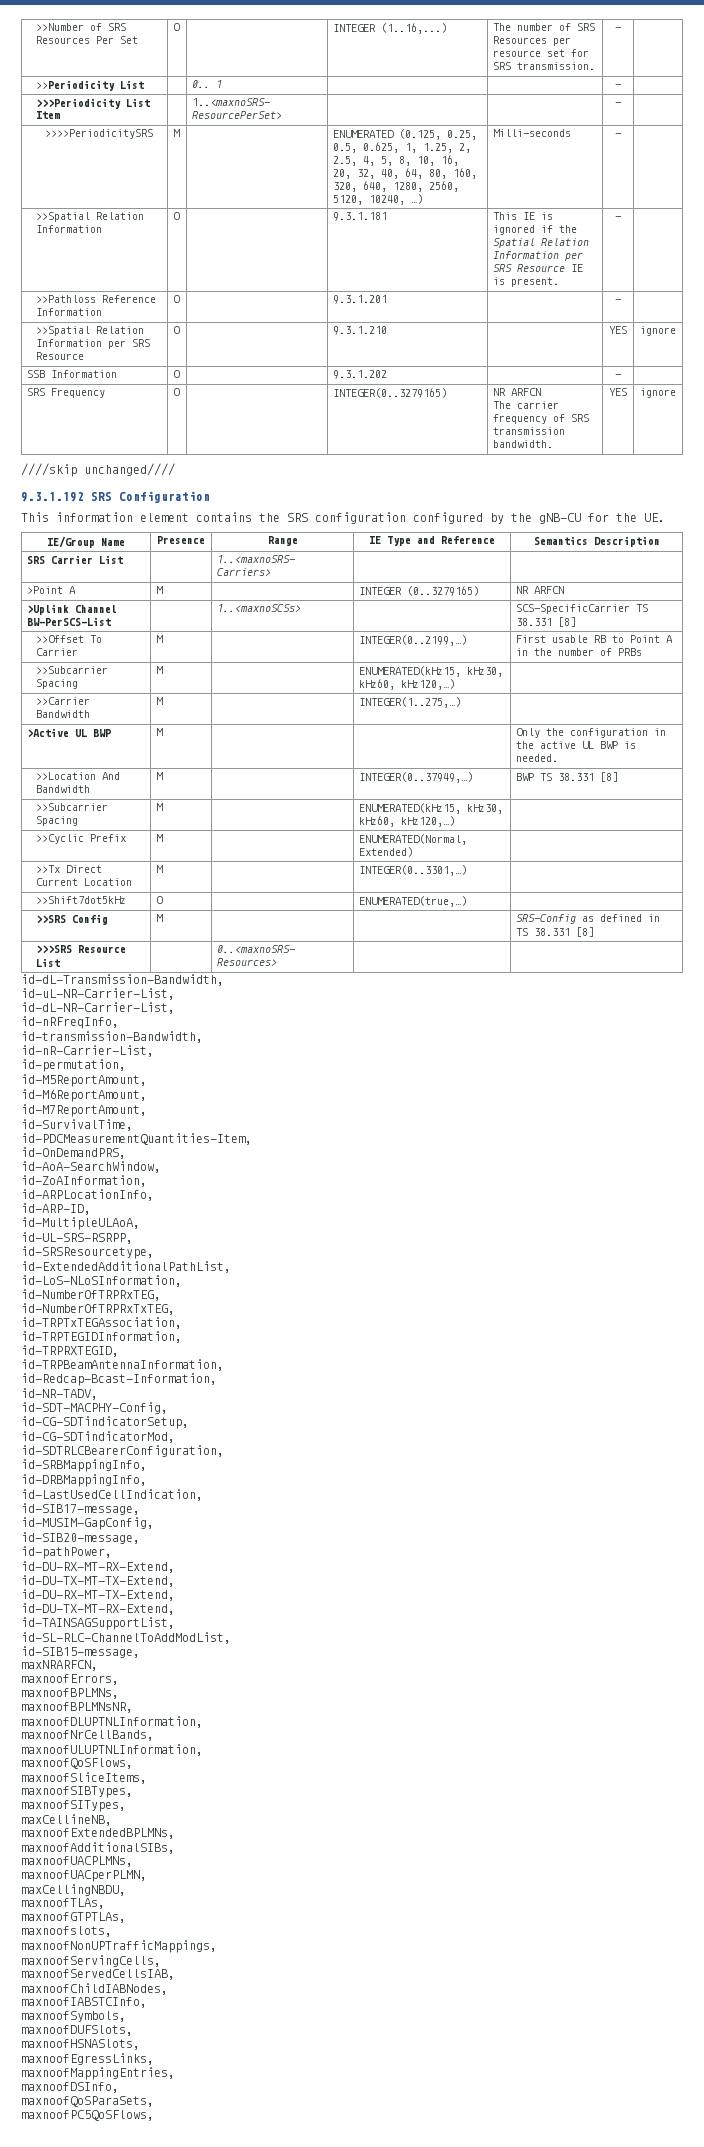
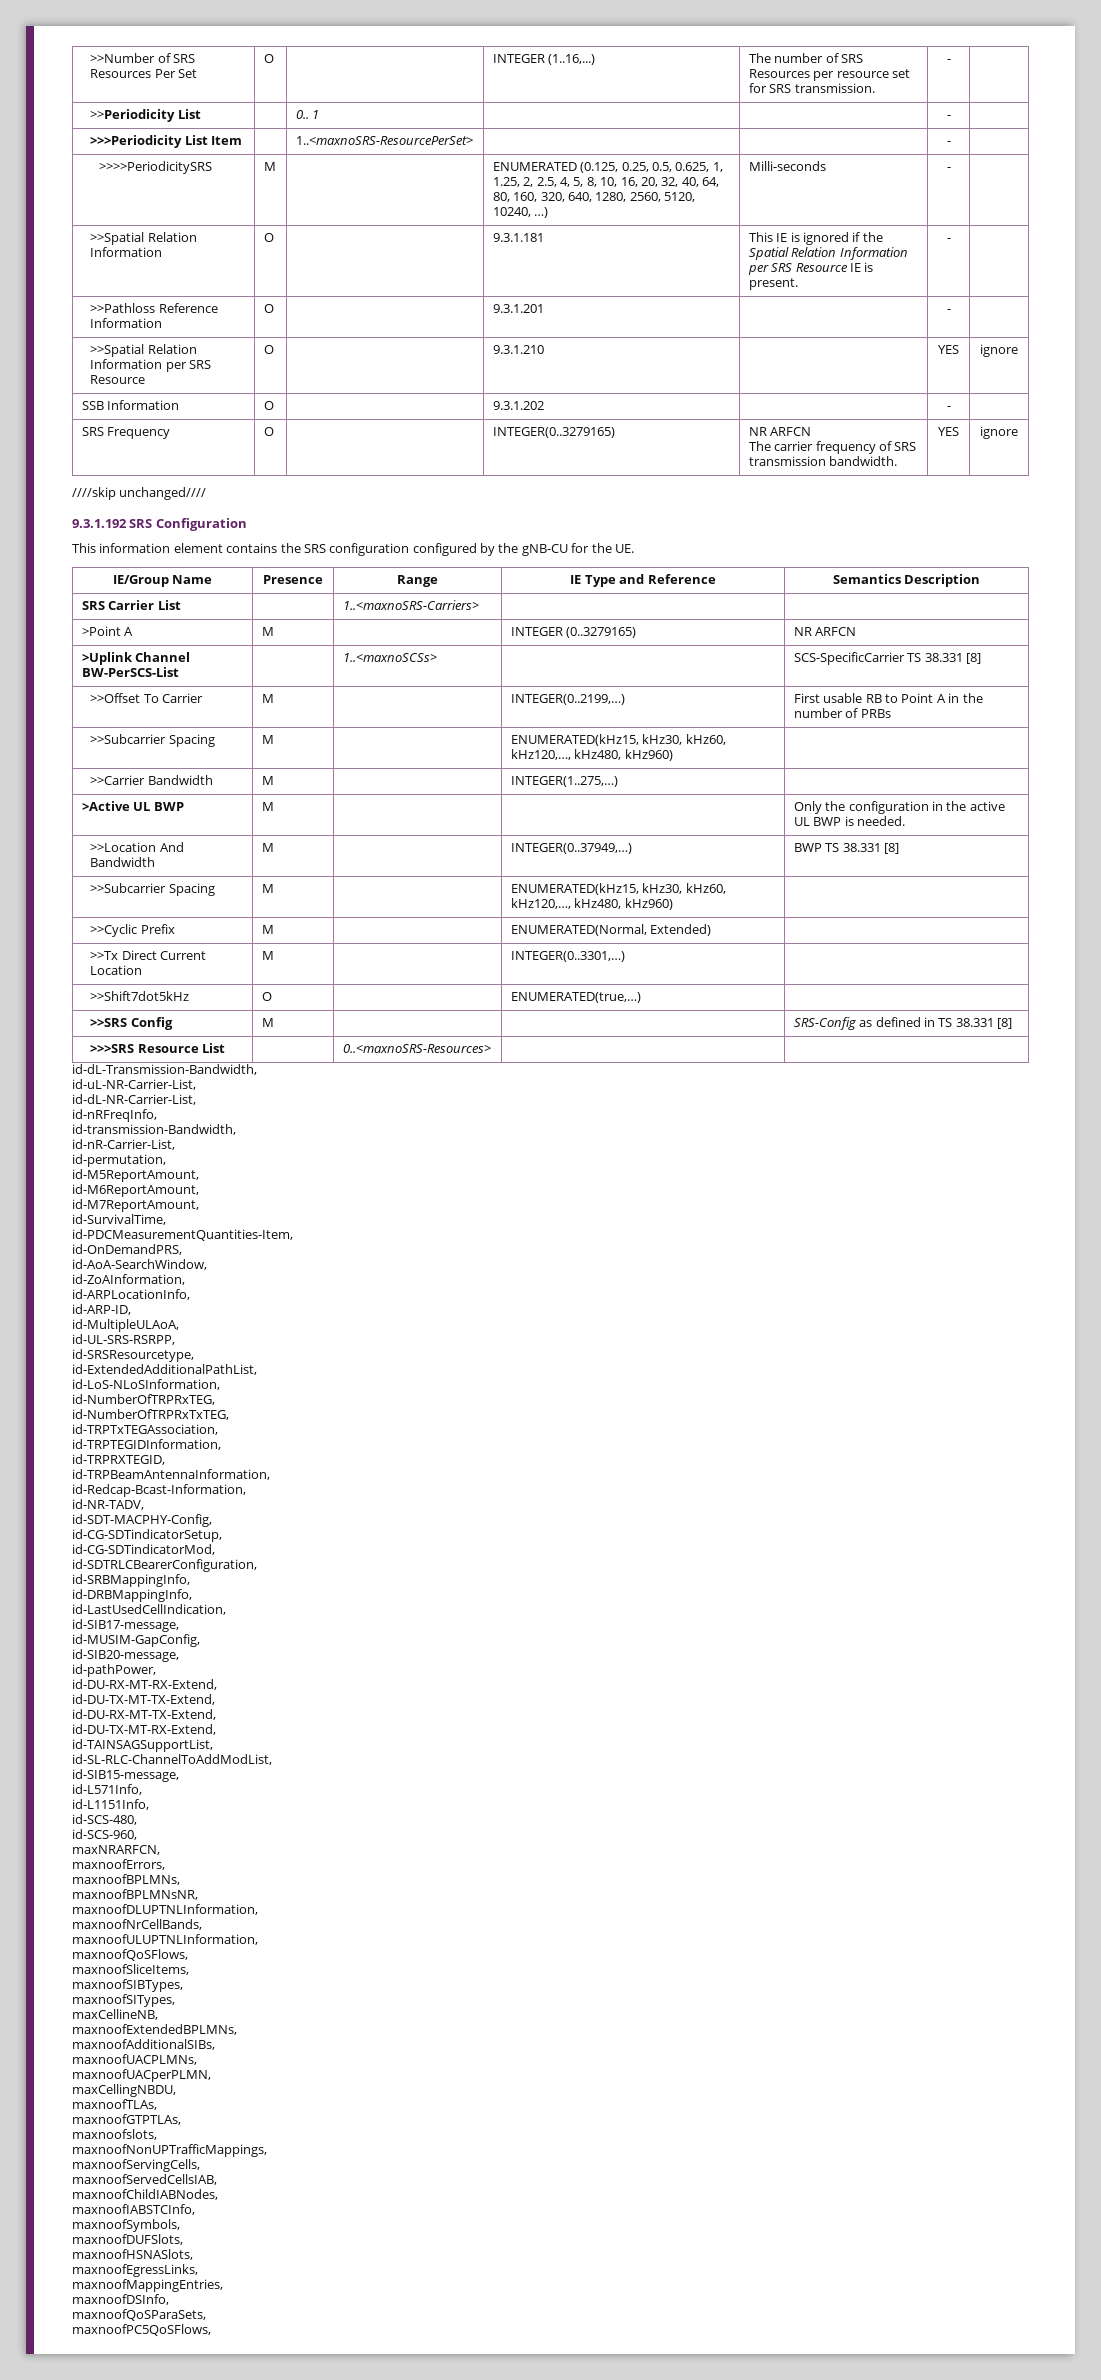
[400,679,455,690] kHz120,…) -> [510,749,673,761] kHz120,…, kHz480, kHz960)
[400,816,455,827] kHz120,…) -> [510,898,673,910] kHz120,…, kHz480, kHz960)
(140, 1652) none -> [72,1784,142,1795] [72,1799,149,1810] [72,1814,137,1825] [72,1829,137,1840] // id-L571Info, // id-L1151Info, // id-SCS-480, // id-SCS-960,

